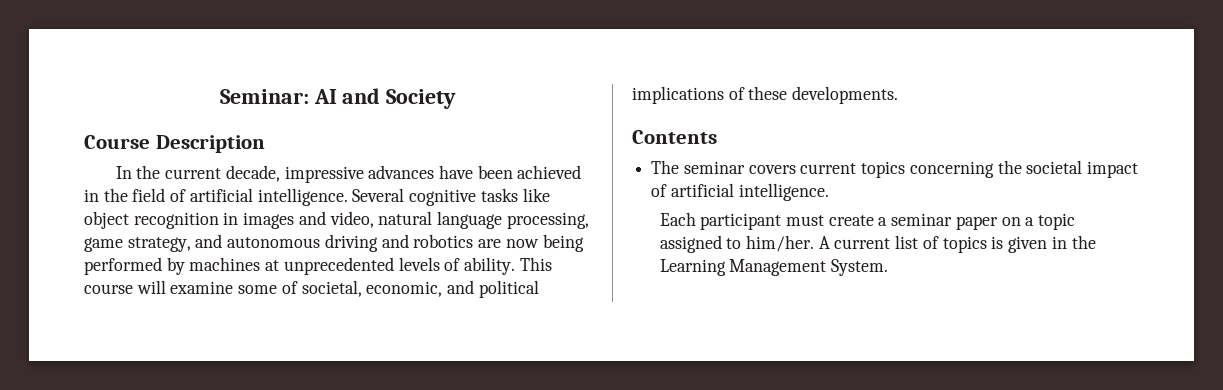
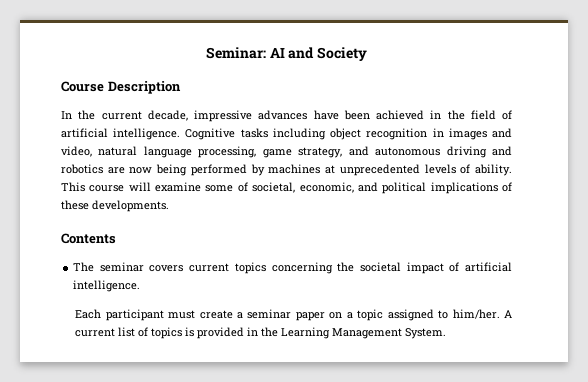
[352,188,550,206] Several cognitive tasks like -> [185,128,326,140] Cognitive tasks including
[1008,236,1048,253] given -> [197,327,245,339] provided

